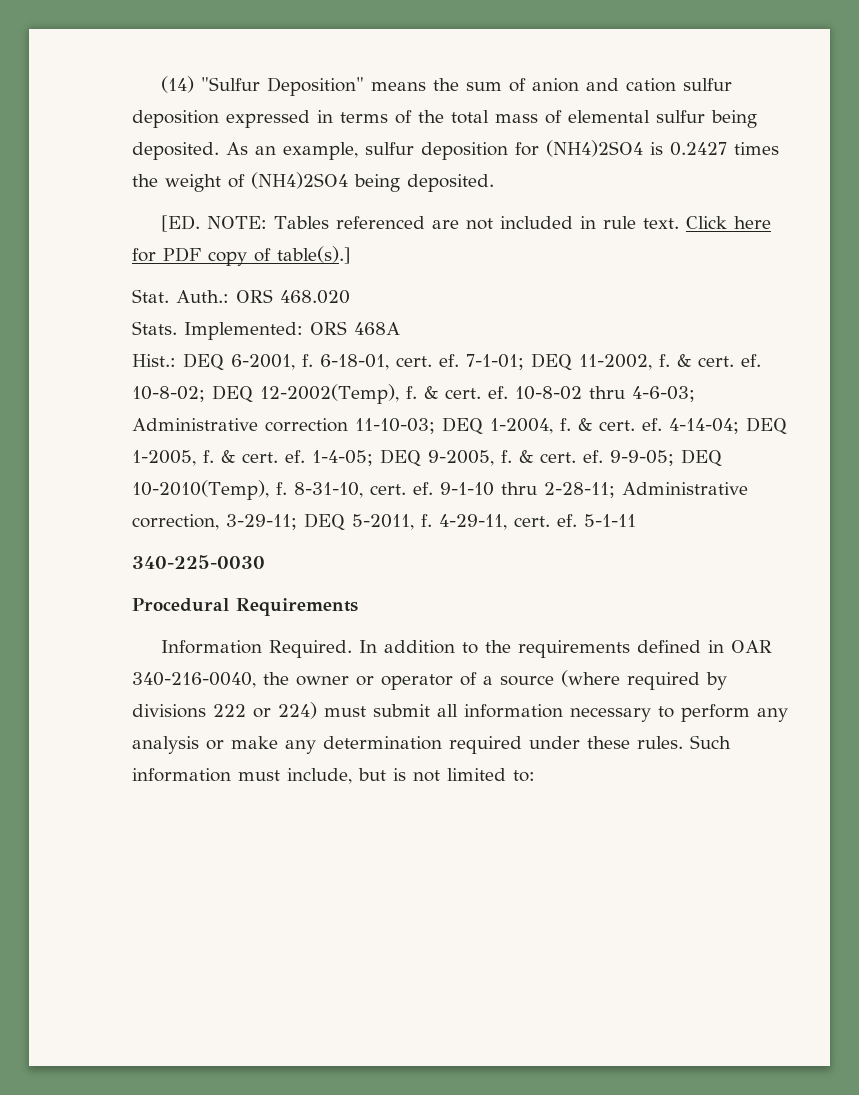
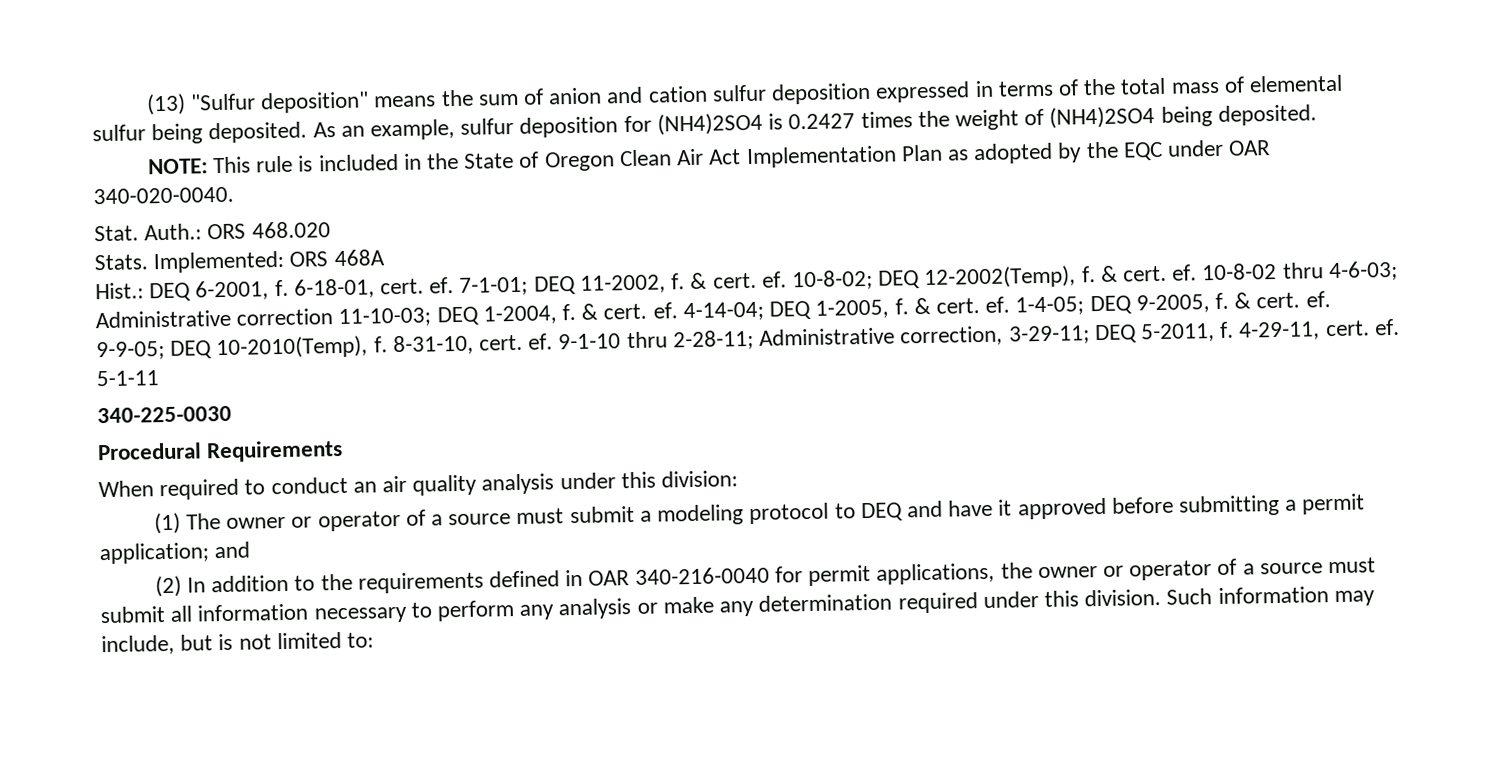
[160,76,364,96] (14) "Sulfur Deposition" -> [145,91,370,116] (13) "Sulfur deposition"
[160,215,771,232] [132,246,351,266] [ED. NOTE: Tables referenced are not included in rule text. Click here for PDF copy of table(s).] -> [147,139,1272,175] [93,186,234,205] NOTE: This rule is included in the State of Oregon Clean Air Act Implementation Plan as adopted by the EQC under OAR 340-020-0040.
[160,640,352,658] Information Required. -> [98,470,739,501] [153,493,1366,535] [99,541,251,565] [154,575,182,598] When required to conduct an air quality analysis under this division: // (1) The owner or operator of a source must submit a modeling protocol to DEQ and have it approved before submitting a permit application; and // (2)
[132,672,256,688] 340-216-0040, -> [634,562,996,587] 340-216-0040 for permit applications,
[561,670,727,690] [132,702,317,719] (where required by divisions 222 or 224) -> (1323, 568) none
[587,736,683,749] these rules. -> [1043,588,1162,607] this division.
[238,770,280,781] must -> [1333,590,1375,607] may

